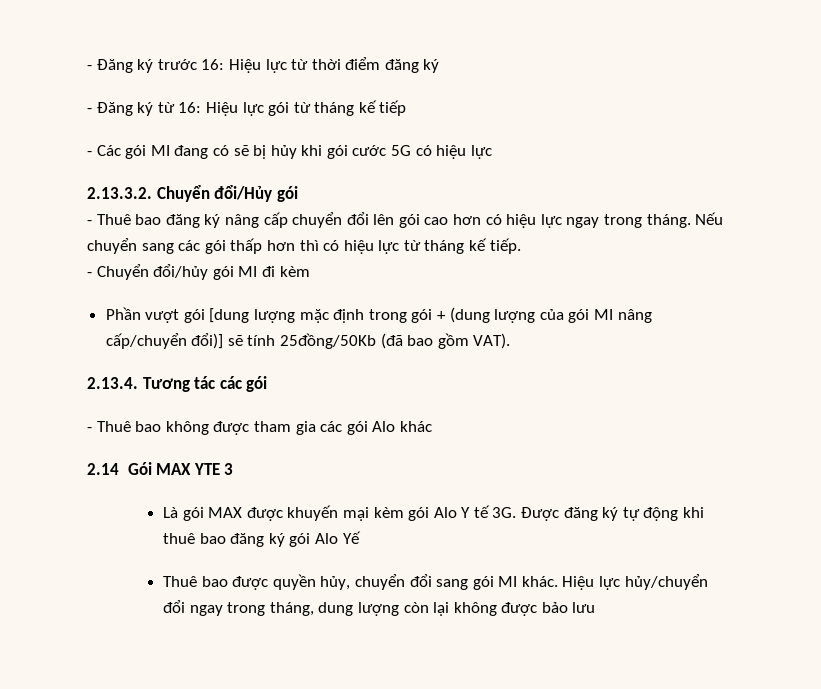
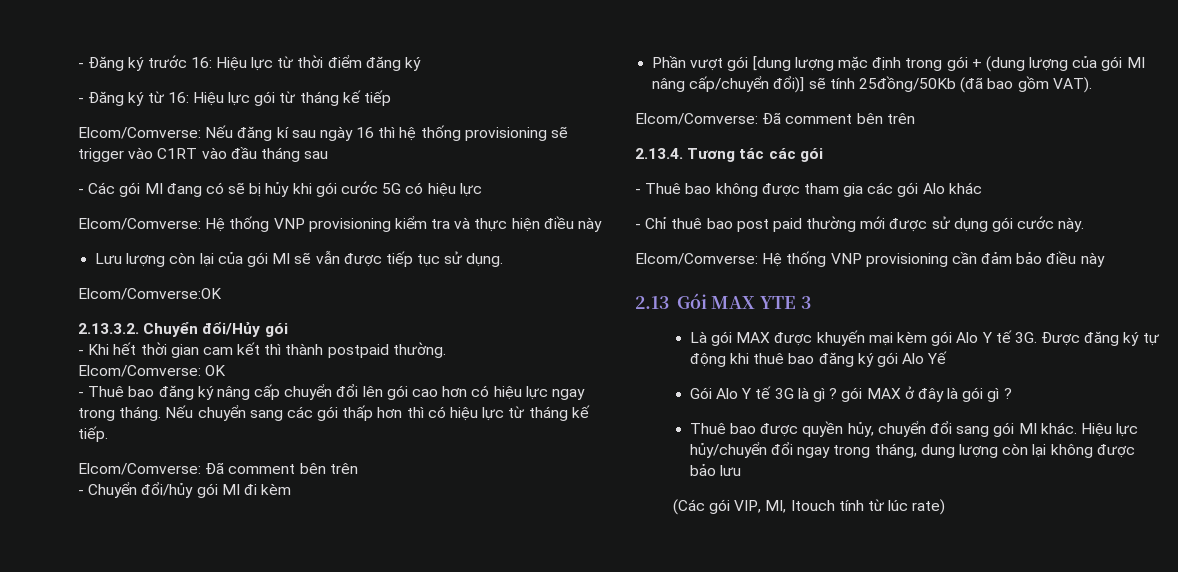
(407, 108) none -> [78,125,569,141] [78,147,329,162] // Elcom/Comverse: Nếu đăng kí sau ngày 16 thì hệ thống provisioning sẽ trigger vào C1RT vào đầu tháng sau
[87,185,298,202] 2.13.3.2. Chuyển đổi/Hủy gói -> [78,216,603,232] [95,250,504,267] [78,288,222,300] [78,322,288,337] [78,342,446,358] [78,365,227,377] Elcom/Comverse: Hệ thống VNP provisioning kiểm tra và thực hiện điều này // Lưu lượng còn lại của gói MI sẽ vẫn được tiếp tục sử dụng. // Elcom/Comverse:OK // 2.13.3.2. Chuyển đổi/Hủy gói // - Khi hết thời gian cam kết thì thành postpaid thường. // Elcom/Comverse: OK
(521, 246) none -> [78,462,358,475] // Elcom/Comverse: Đã comment bên trên
(511, 341) none -> [635,112,915,125] // Elcom/Comverse: Đã comment bên trên
[87,463,119,475] 2.14 -> [635,216,1085,232] [635,251,1105,267] [635,296,669,309] - Chỉ thuê bao post paid thường mới được sử dụng gói cước này. // Elcom/Comverse: Hệ thống VNP provisioning cần đảm bảo điều này // 2.13
(361, 537) none -> [689,386,1012,402] // Gói Alo Y tế 3G là gì ? gói MAX ở đây là gói gì ?
(596, 607) none -> [672,499,946,515] // (Các gói VIP, MI, Itouch tính từ lúc rate)

